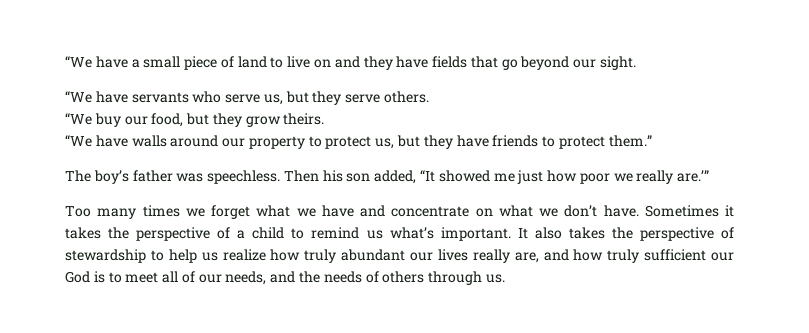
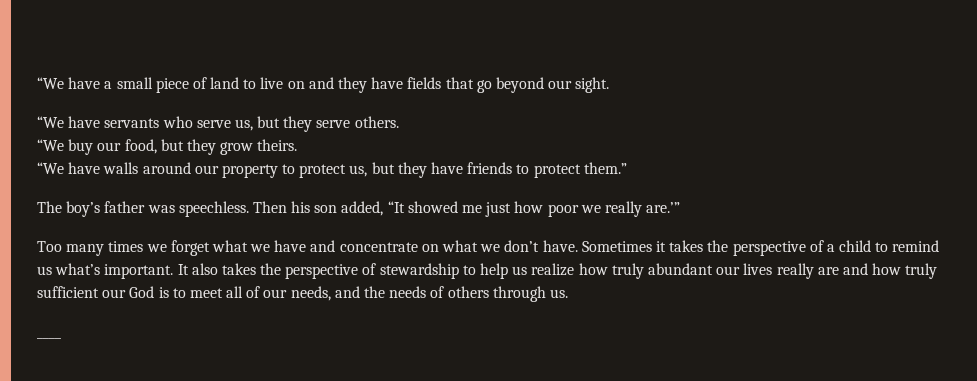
[514,252,539,263] are, -> [817,267,839,275] are
(505, 278) none -> [37,337,61,339] // ____

